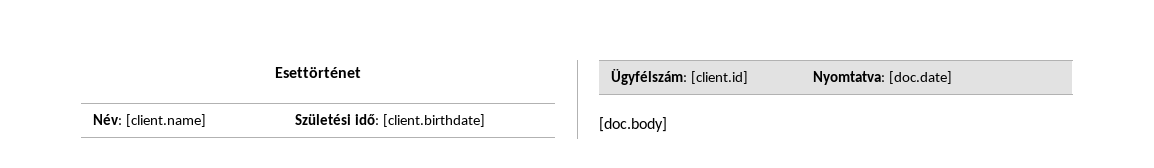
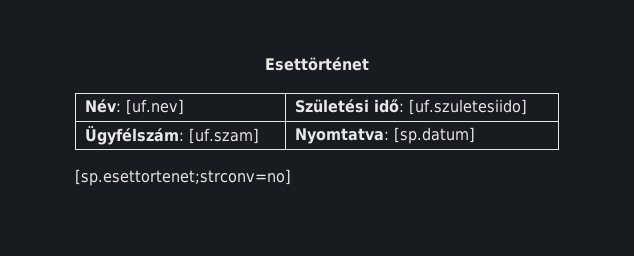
[125,114,206,127] [client.name] -> [126,99,185,115] [uf.nev]
[382,114,485,127] [client.birthdate] -> [409,99,528,115] [uf.szuletesiido]
[690,71,748,84] [client.id] -> [189,128,260,144] [uf.szam]
[888,71,952,84] [599,117,667,132] [doc.date] // [doc.body] -> [394,127,476,144] [75,169,291,186] [sp.datum] // [sp.esettortenet;strconv=no]

